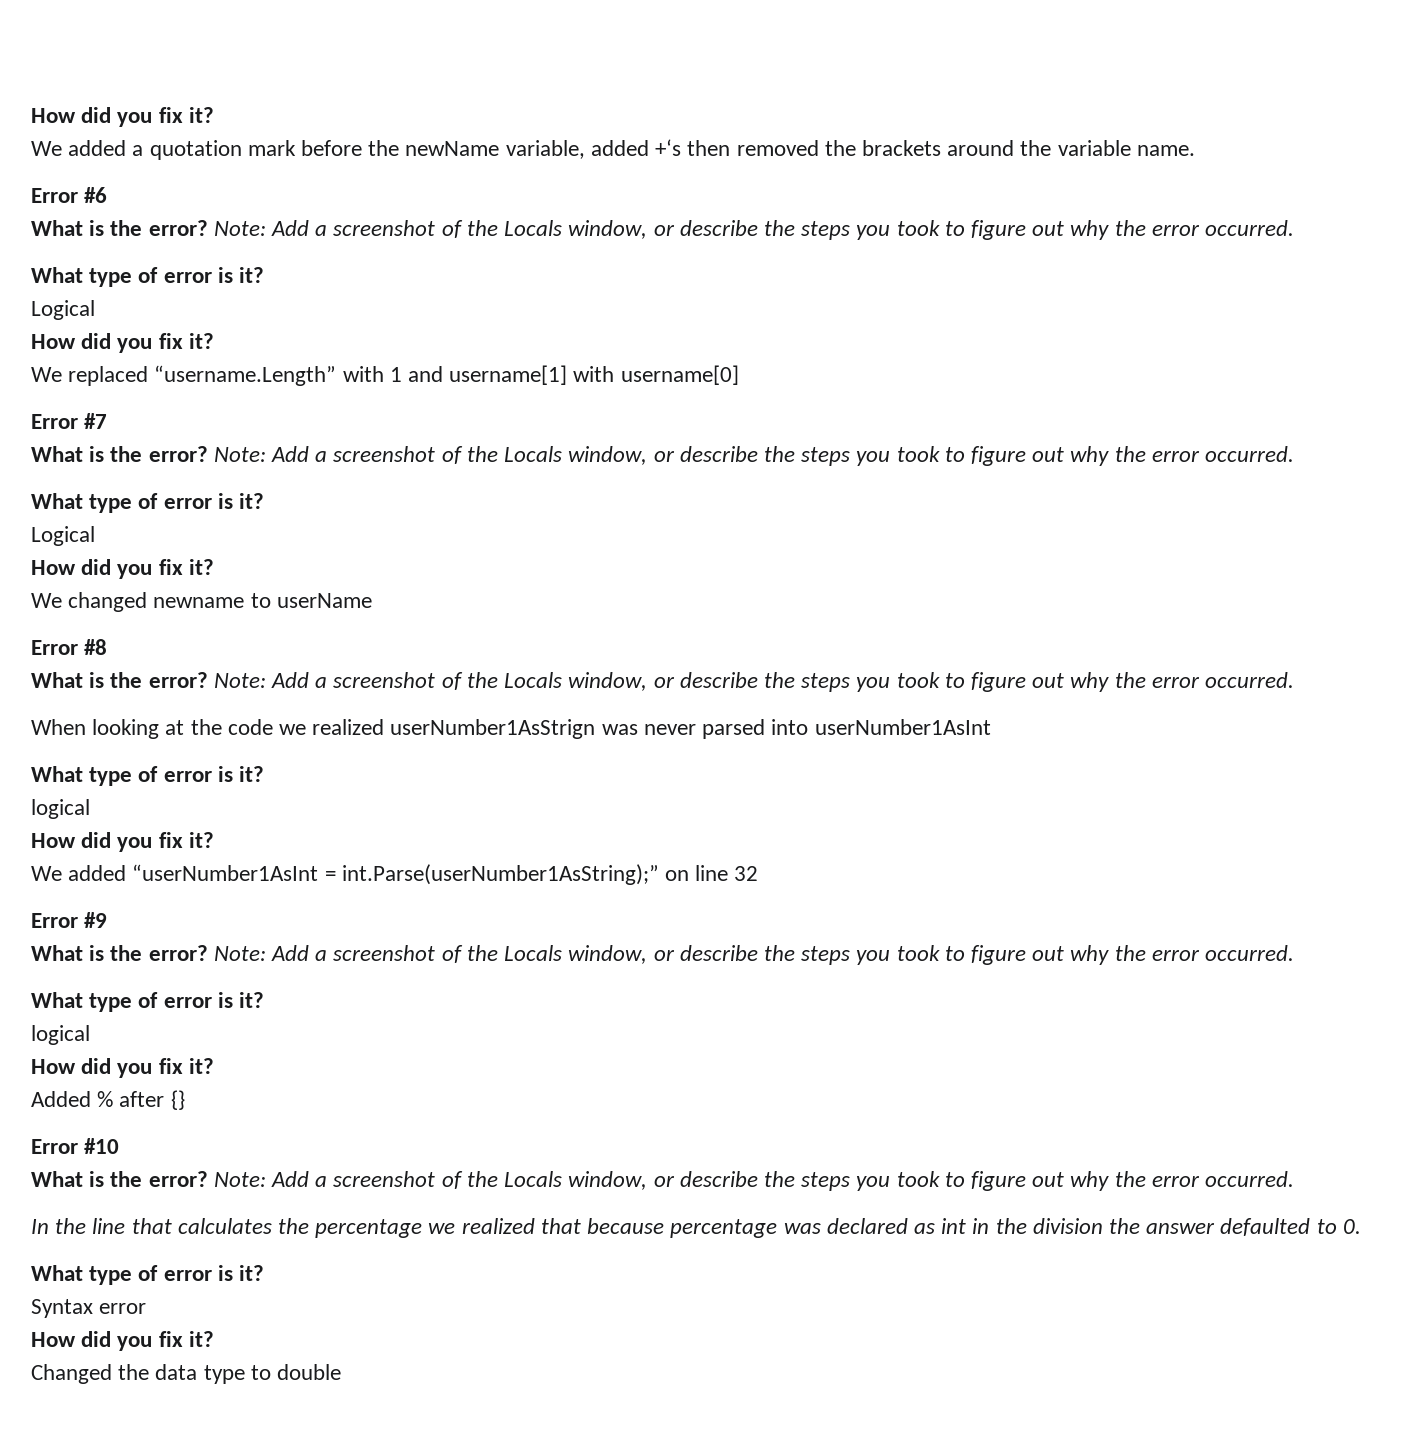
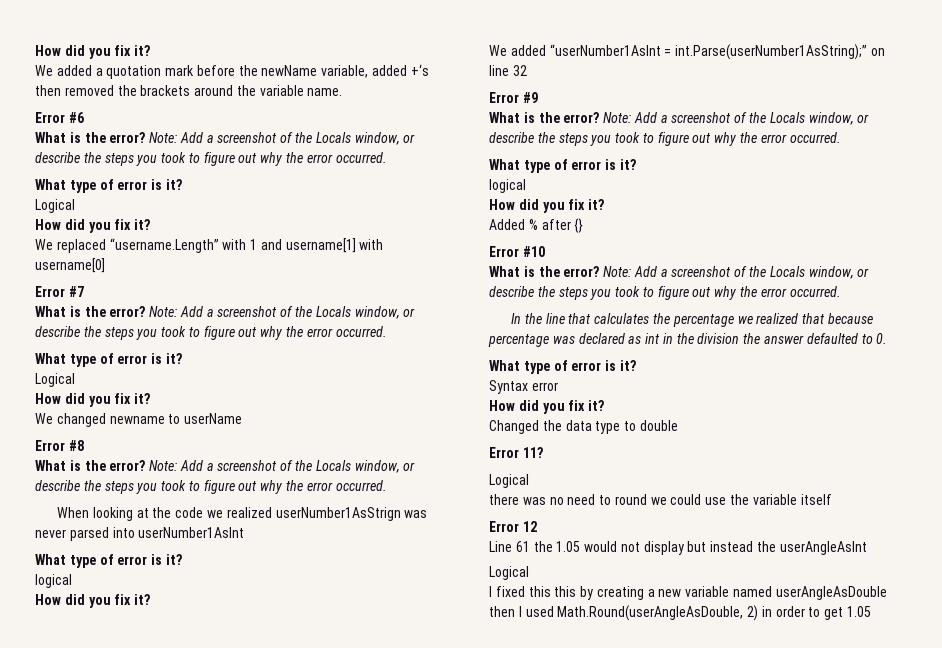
(342, 1372) none -> [489,447,543,458] [489,474,529,488] [489,494,832,505] [489,521,537,532] [489,541,867,555] [489,566,529,580] [489,586,887,600] [489,605,872,621] // Error 11? // Logical // there was no need to round we could use the variable itself // Error 12 // Line 61 the 1.05 would not display but instead the userAngleAsInt // Logical // I fixed this this by creating a new variable named userAngleAsDouble then I used Math.Round(userAngleAsDouble, 2) in order to get 1.05

